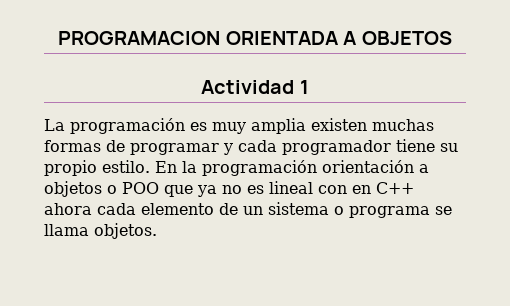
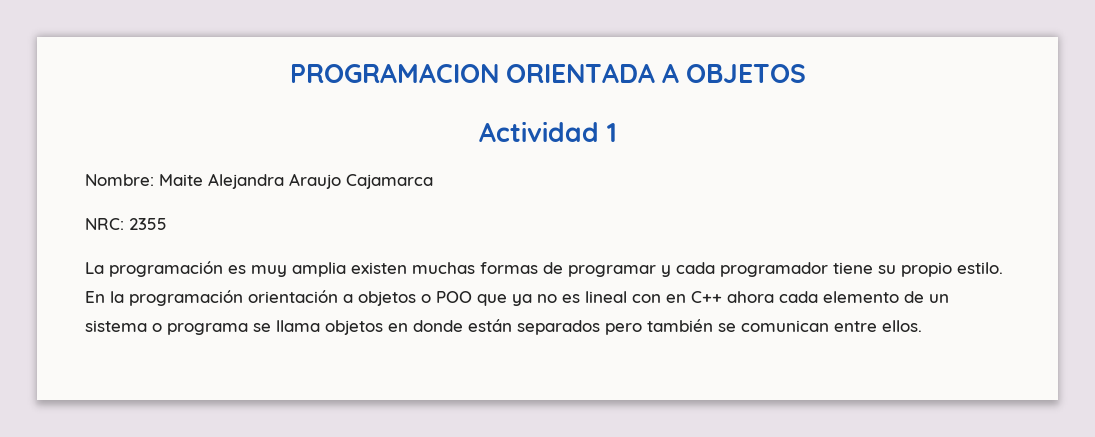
(309, 87) none -> [85,173,433,189] [85,218,167,230] // Nombre: Maite Alejandra Araujo Cajamarca // NRC: 2355
[94,223,157,239] objetos. -> [325,319,922,335] objetos en donde están separados pero también se comunican entre ellos.

